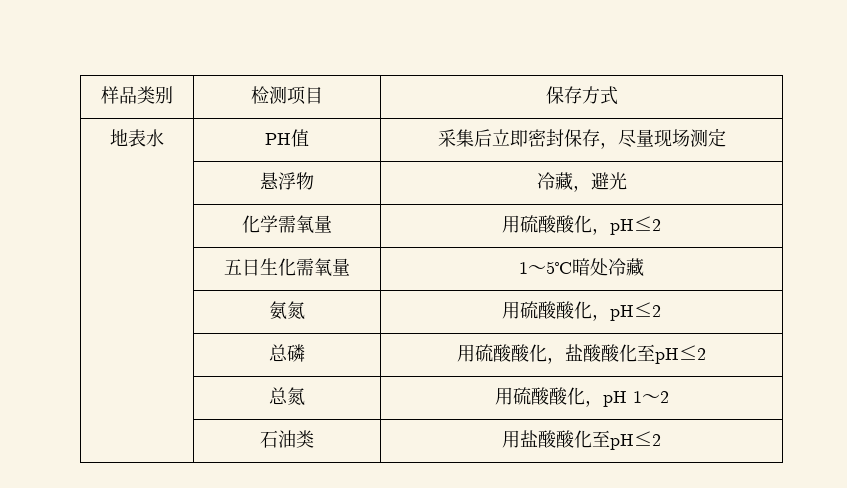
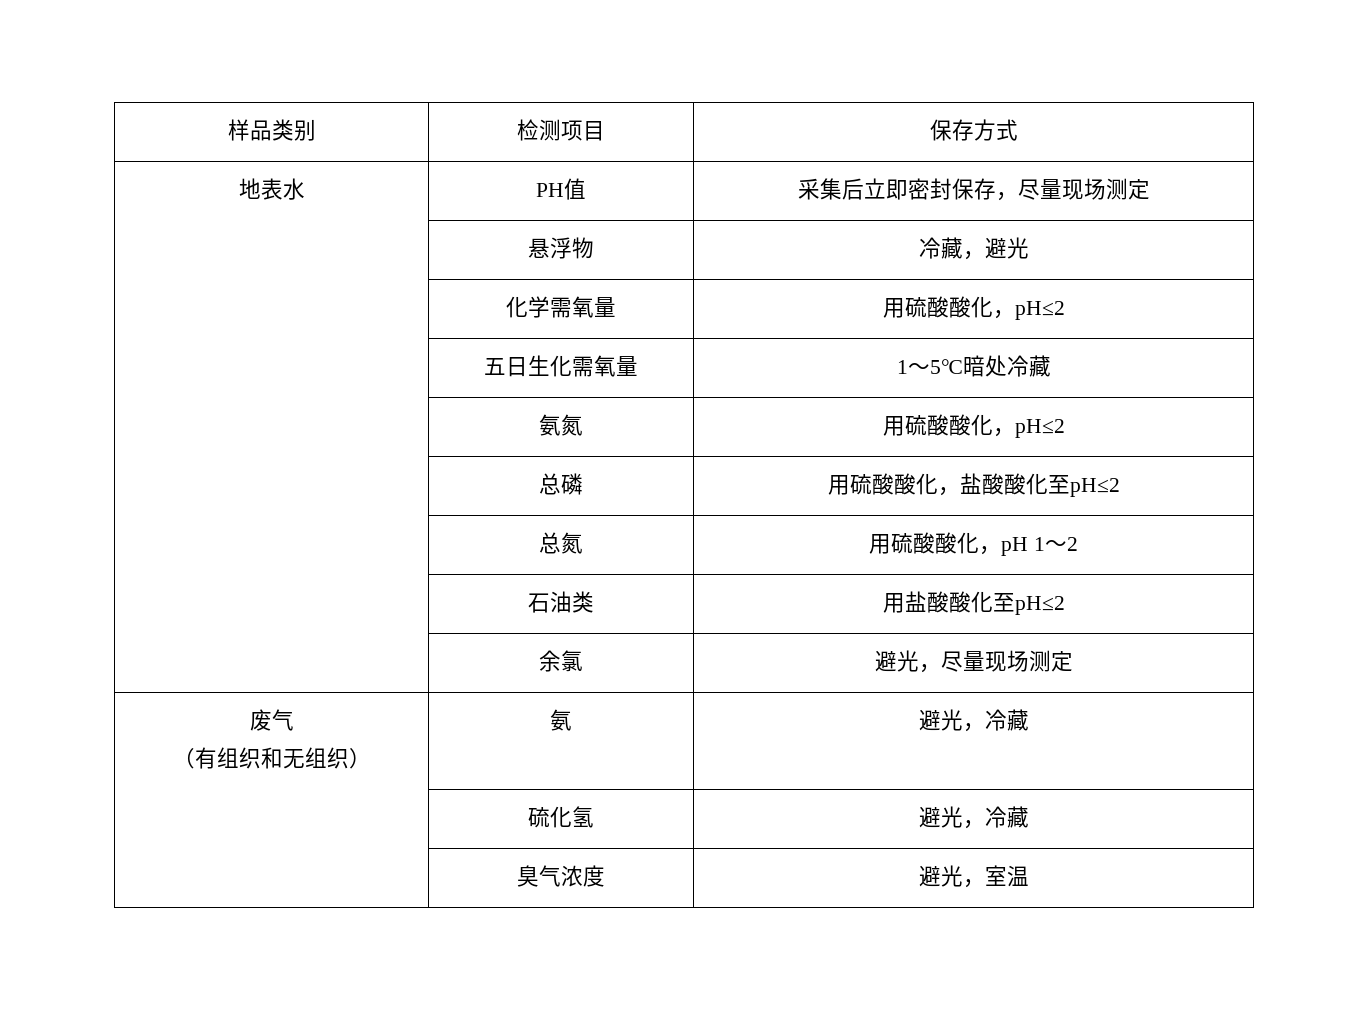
(661, 440) none -> [539,650,583,672] [874,650,1073,673] [249,709,294,731] [172,747,371,769] [550,709,572,731] [918,709,1029,732] [528,806,594,828] [918,806,1029,829] [517,865,605,887] [918,865,1029,888] // | 余氯 | 避光，尽量现场测定 // 废气 // （有组织和无组织） | 氨 | 避光，冷藏 // | 硫化氢 | 避光，冷藏 // | 臭气浓度 | 避光，室温

